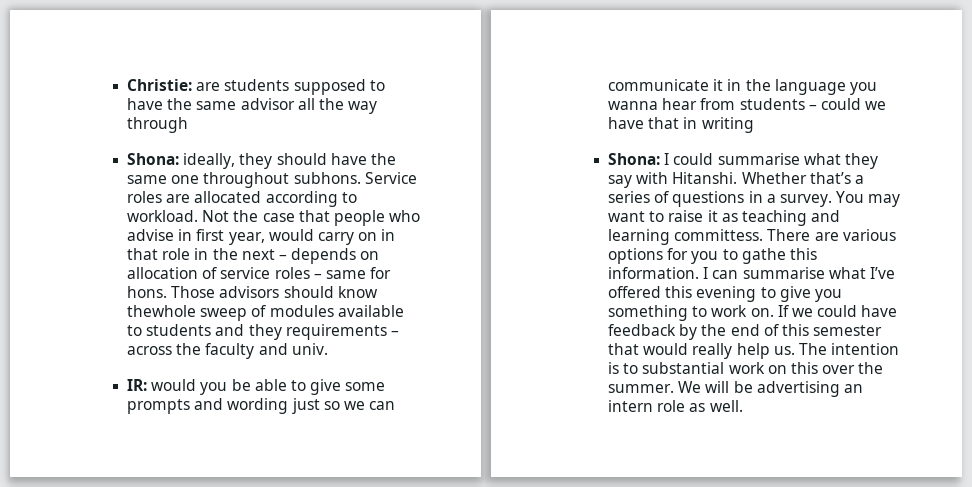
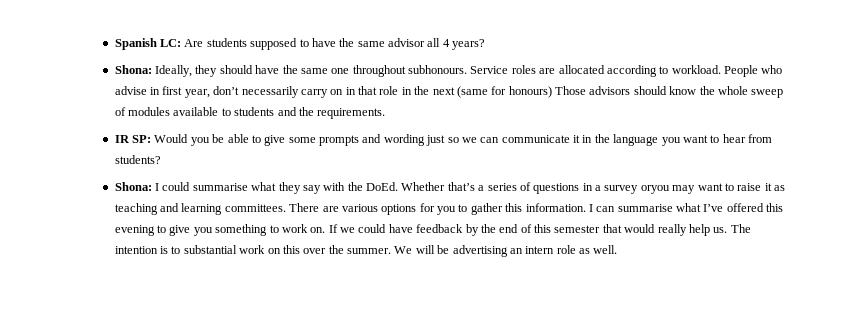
[127,79,221,91] Christie: are -> [114,38,204,50] Spanish LC: Are
[319,98,378,114] [127,117,189,133] [127,153,236,169] the way through // Shona: ideally, -> [442,39,486,50] [114,65,192,77] 4 years? // Shona: Ideally,
[293,172,361,184] subhons. -> [407,65,467,74] subhonours.
[202,210,386,226] Not the case that people -> [723,65,758,77] People
[268,229,314,241] would -> [213,86,299,98] don’t necessarily
[279,248,380,264] [127,267,392,279] [127,286,168,298] – depends on allocation of service roles – same for hons. -> [456,86,552,98] (same for honours)
[127,305,197,317] thewhole -> [699,86,748,95] the whole
[248,324,400,340] [127,343,328,359] [127,379,197,391] they requirements – across the faculty and univ. // IR: would -> [298,107,386,119] [114,134,189,143] the requirements. // IR SP: Would
[608,98,887,110] [608,117,754,133] wanna hear from students – could we have that in writing -> [682,134,772,143] [114,155,161,164] want to hear from students?
[672,172,738,184] Hitanshi. -> [347,182,398,191] the DoEd.
[780,191,865,207] survey. You -> [604,185,670,194] survey oryou
[674,229,764,241] committess. -> [224,204,286,212] committees.
[741,248,786,264] gathe -> [470,203,503,215] gather

